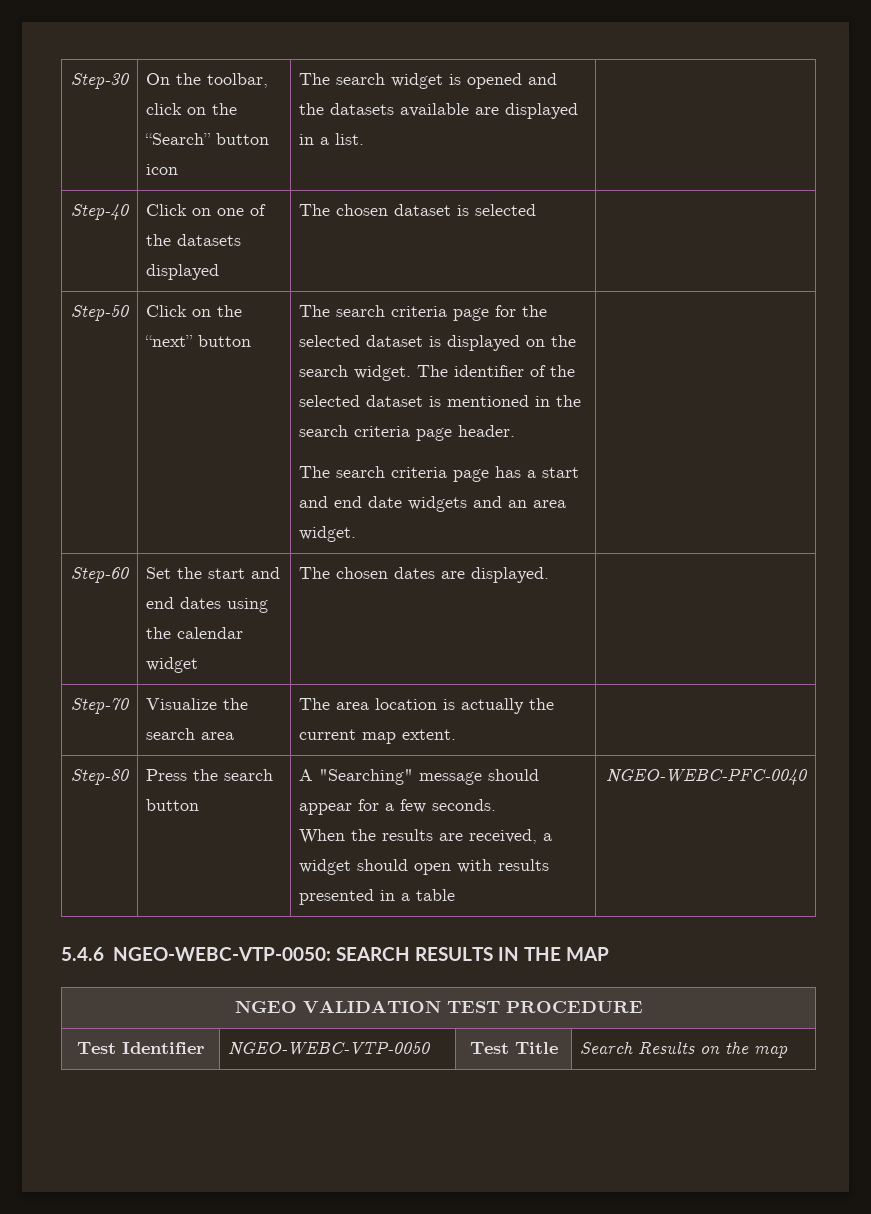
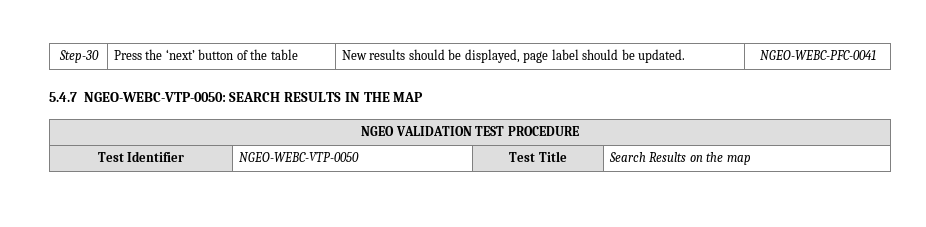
[146,73,269,88] [146,103,238,115] [145,133,270,145] [146,164,179,175] [299,73,558,89] [299,103,579,119] [299,133,365,145] [71,204,129,220] [146,204,267,216] [146,234,242,246] [146,264,220,280] [299,204,537,216] [71,305,129,321] [146,305,243,317] [145,335,252,347] [299,305,548,321] [299,335,577,351] [299,365,576,381] [299,395,582,407] [299,425,516,441] [299,466,580,482] [299,496,567,512] [299,526,357,542] [71,567,129,583] [146,567,281,579] [146,597,269,613] [146,627,244,639] [146,657,199,673] [299,567,550,583] [71,698,129,714] [146,698,249,710] [146,728,235,740] [299,698,555,714] [299,729,457,744] [71,769,129,785] | On the toolbar, click on the “Search” button icon | The search widget is opened and the datasets available are displayed in a list. | // Step-40 | Click on one of the datasets displayed | The chosen dataset is selected | // Step-50 | Click on the “next” button | The search criteria page for the selected dataset is displayed on the search widget. The identifier of the selected dataset is mentioned in the search criteria page header. // The search criteria page has a start and end date widgets and an area widget. | // Step-60 | Set the start and end dates using the calendar widget | The chosen dates are displayed. | // Step-70 | Visualize the search area | The area location is actually the current map extent. | // Step-80 -> (99, 56) none
[224,769,274,781] [146,799,200,811] [299,769,540,785] [299,799,497,815] [299,829,553,844] [299,859,550,875] [299,889,456,905] [605,768,807,785] [61,947,104,961] search button | A "Searching" message should appear for a few seconds. // When the results are received, a widget should open with results presented in a table | NGEO-WEBC-PFC-0040 // 5.4.6 -> [165,49,298,60] [341,49,686,63] [759,50,876,60] [49,92,77,102] ‘next’ button of the table | New results should be displayed, page label should be updated. | NGEO-WEBC-PFC-0041 // 5.4.7

